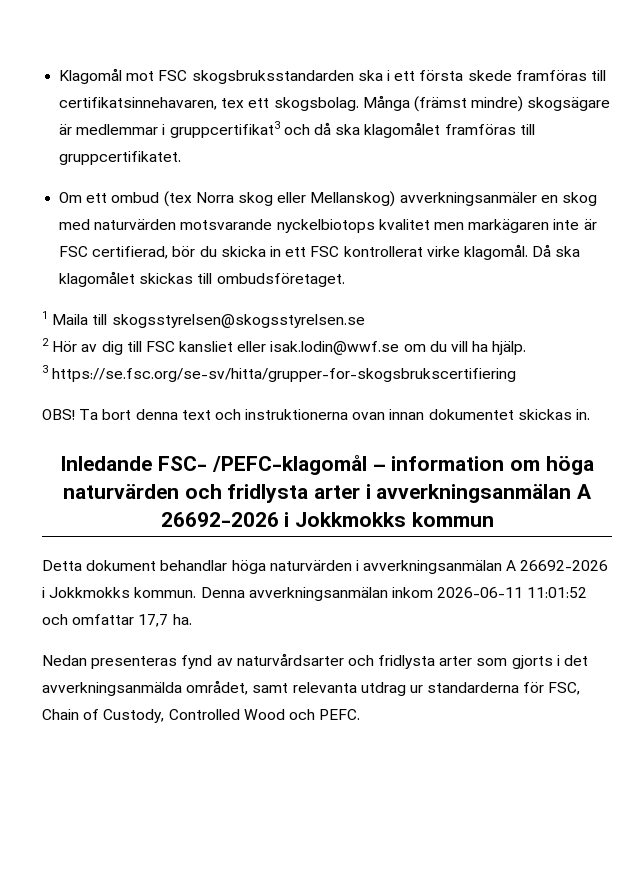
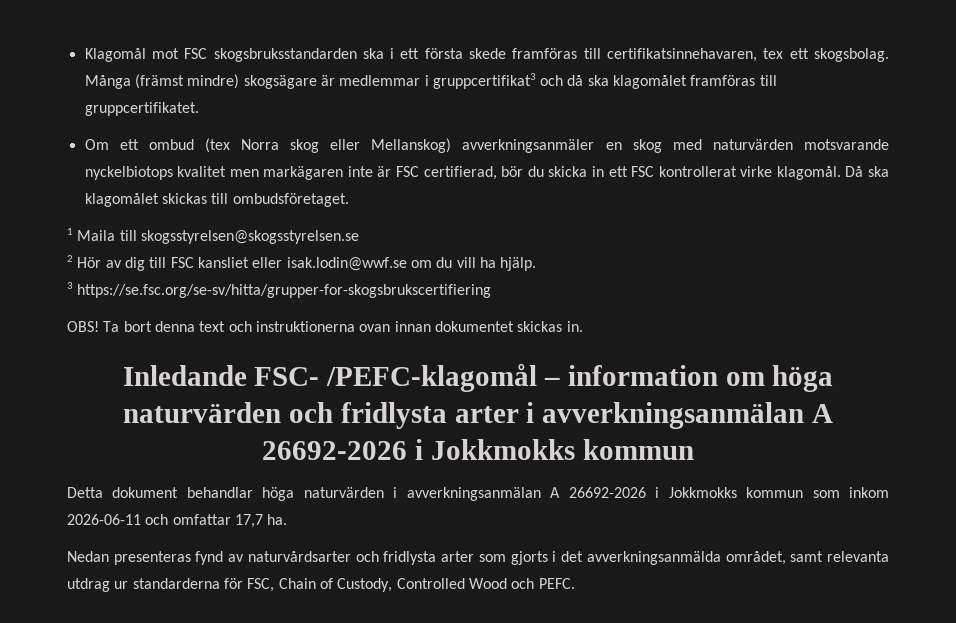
[134,587,388,601] kommun. Denna avverkningsanmälan -> [746,487,840,498] kommun som
[527,587,588,598] 11:01:52 -> (141, 519) none

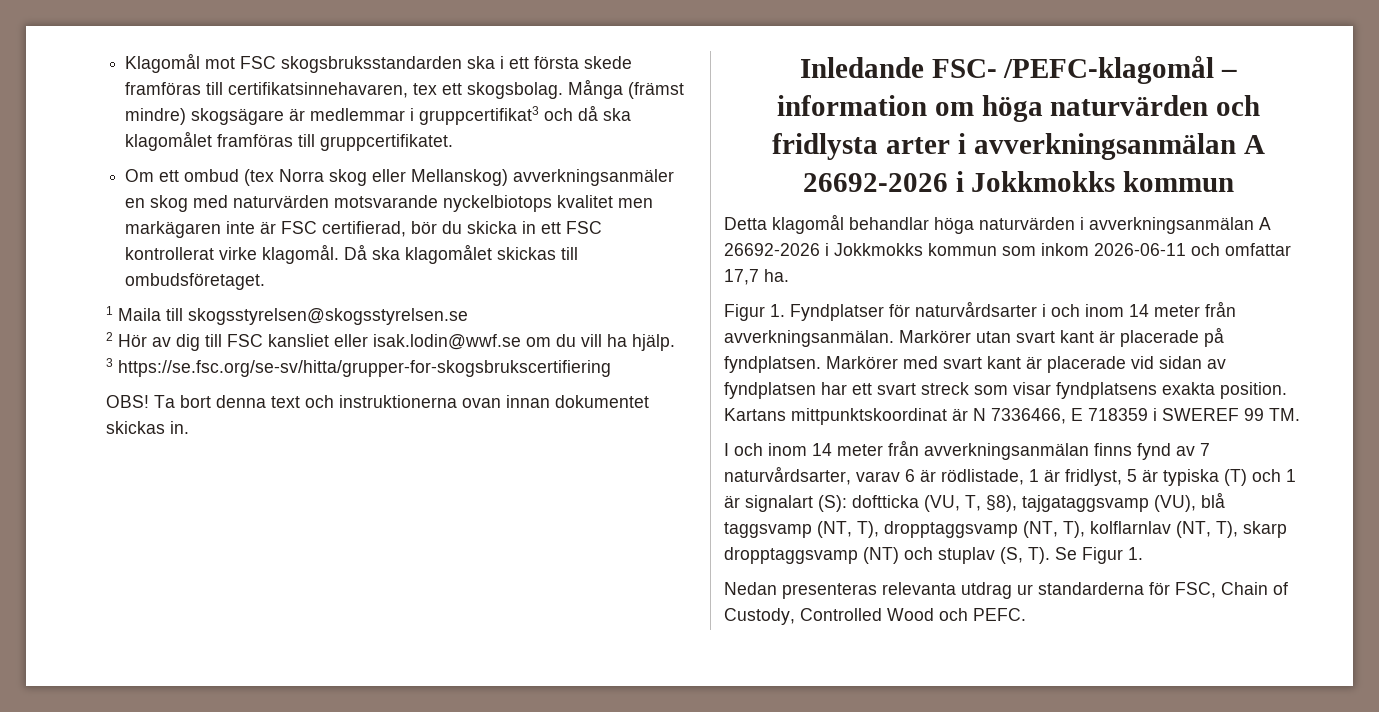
[112,487,179,498] dokument -> [772,214,844,234] klagomål
[67,551,824,565] Nedan presenteras fynd av naturvårdsarter och fridlysta arter som gjorts i det avverkningsanmälda området, samt -> [724,301,1236,321] [724,327,1224,347] [724,356,1226,373] [724,382,1287,399] [724,408,1300,425] [724,440,1210,460] [724,466,1296,486] [724,492,1225,512] [724,521,1287,538] [724,547,1143,564] [724,582,877,599] Figur 1. Fyndplatser för naturvårdsarter i och inom 14 meter från avverkningsanmälan. Markörer utan svart kant är placerade på fyndplatsen. Markörer med svart kant är placerade vid sidan av fyndplatsen har ett svart streck som visar fyndplatsens exakta position. Kartans mittpunktskoordinat är N 7336466, E 718359 i SWEREF 99 TM. // I och inom 14 meter från avverkningsanmälan finns fynd av 7 naturvårdsarter, varav 6 är rödlistade, 1 är fridlyst, 5 är typiska (T) och 1 är signalart (S): doftticka (VU, T, §8), tajgataggsvamp (VU), blå taggsvamp (NT, T), dropptaggsvamp (NT, T), kolflarnlav (NT, T), skarp dropptaggsvamp (NT) och stuplav (S, T). Se Figur 1. // Nedan presenteras

